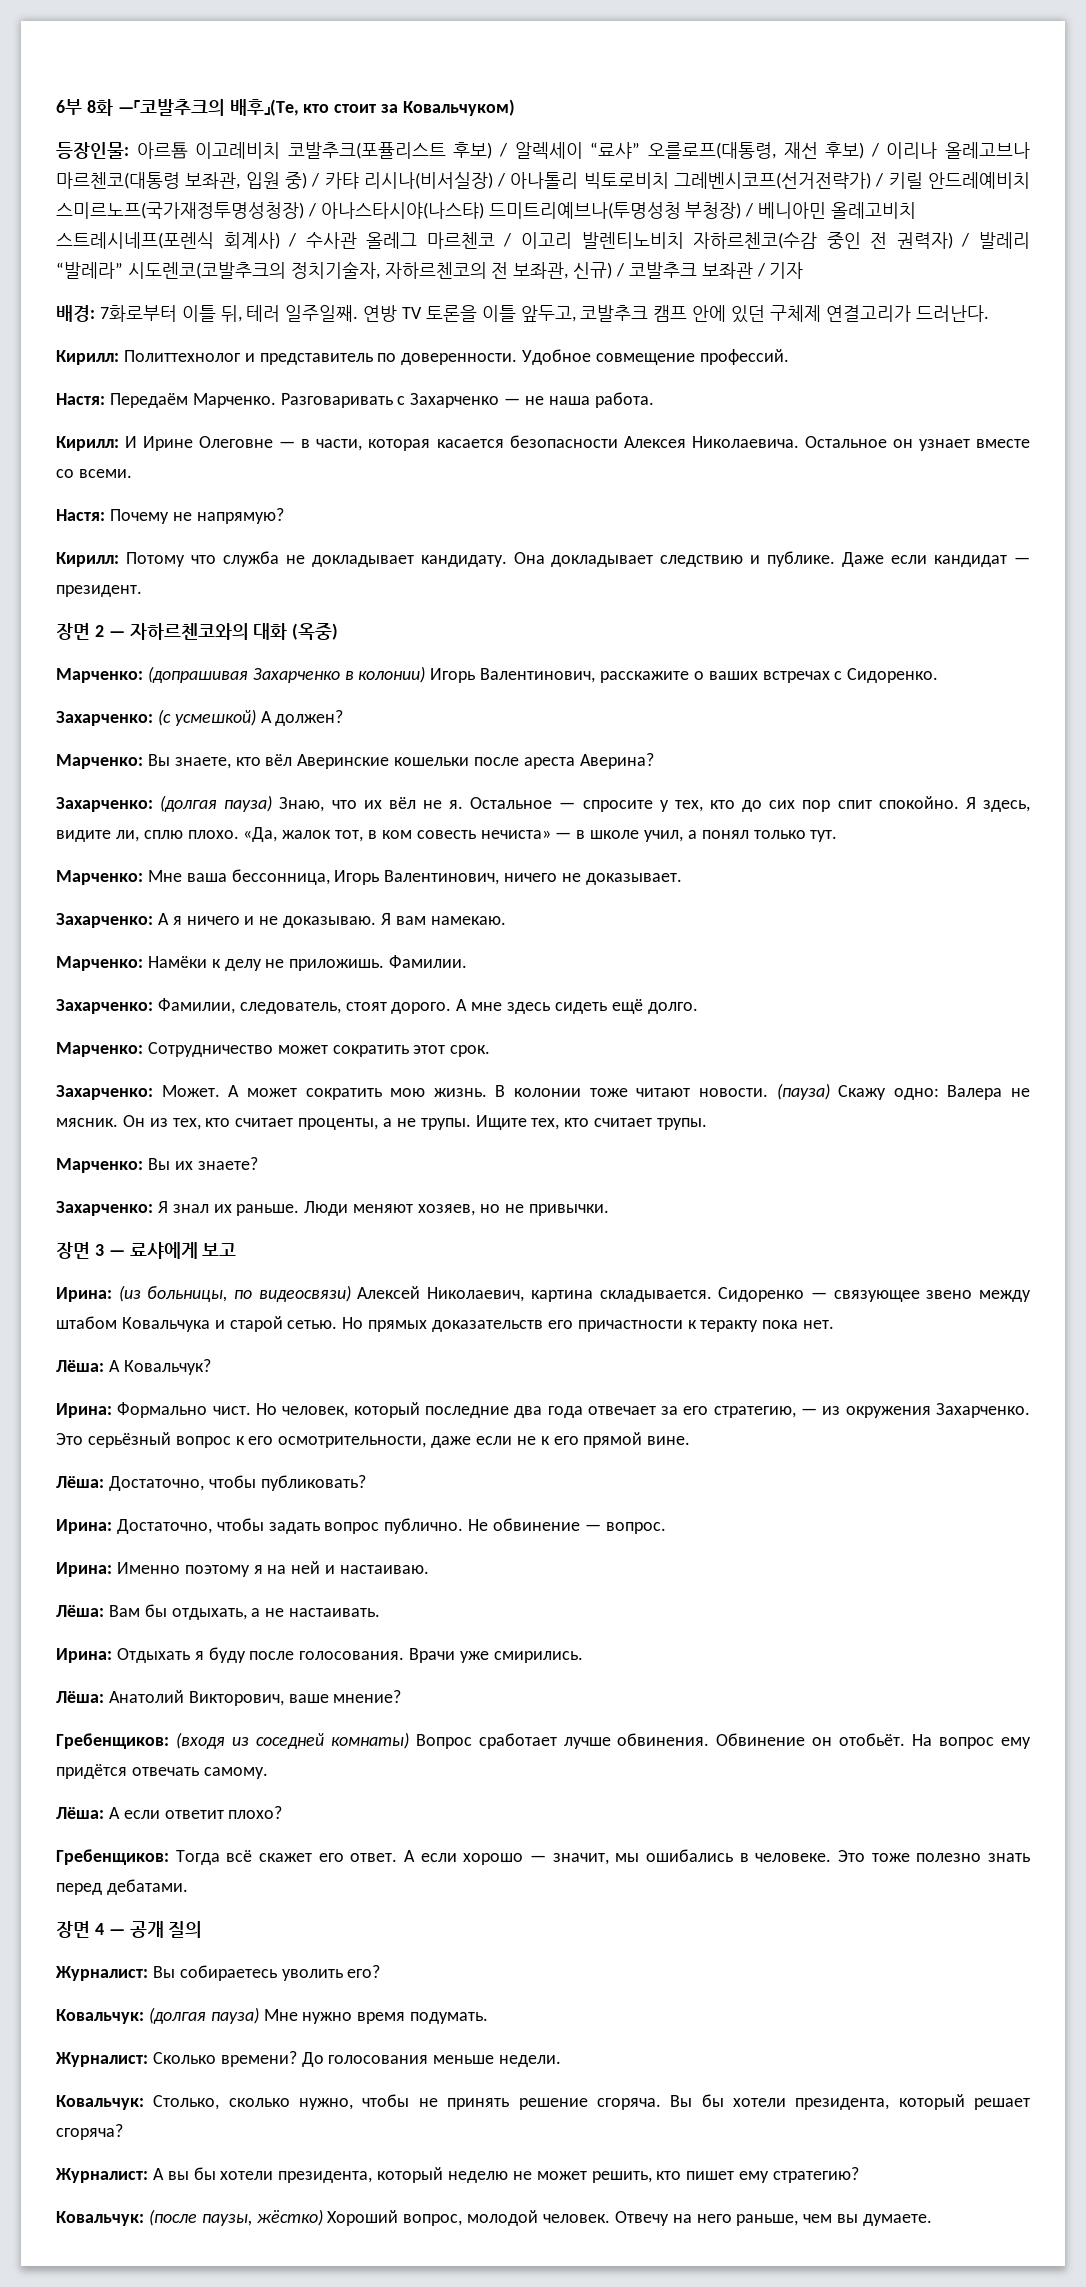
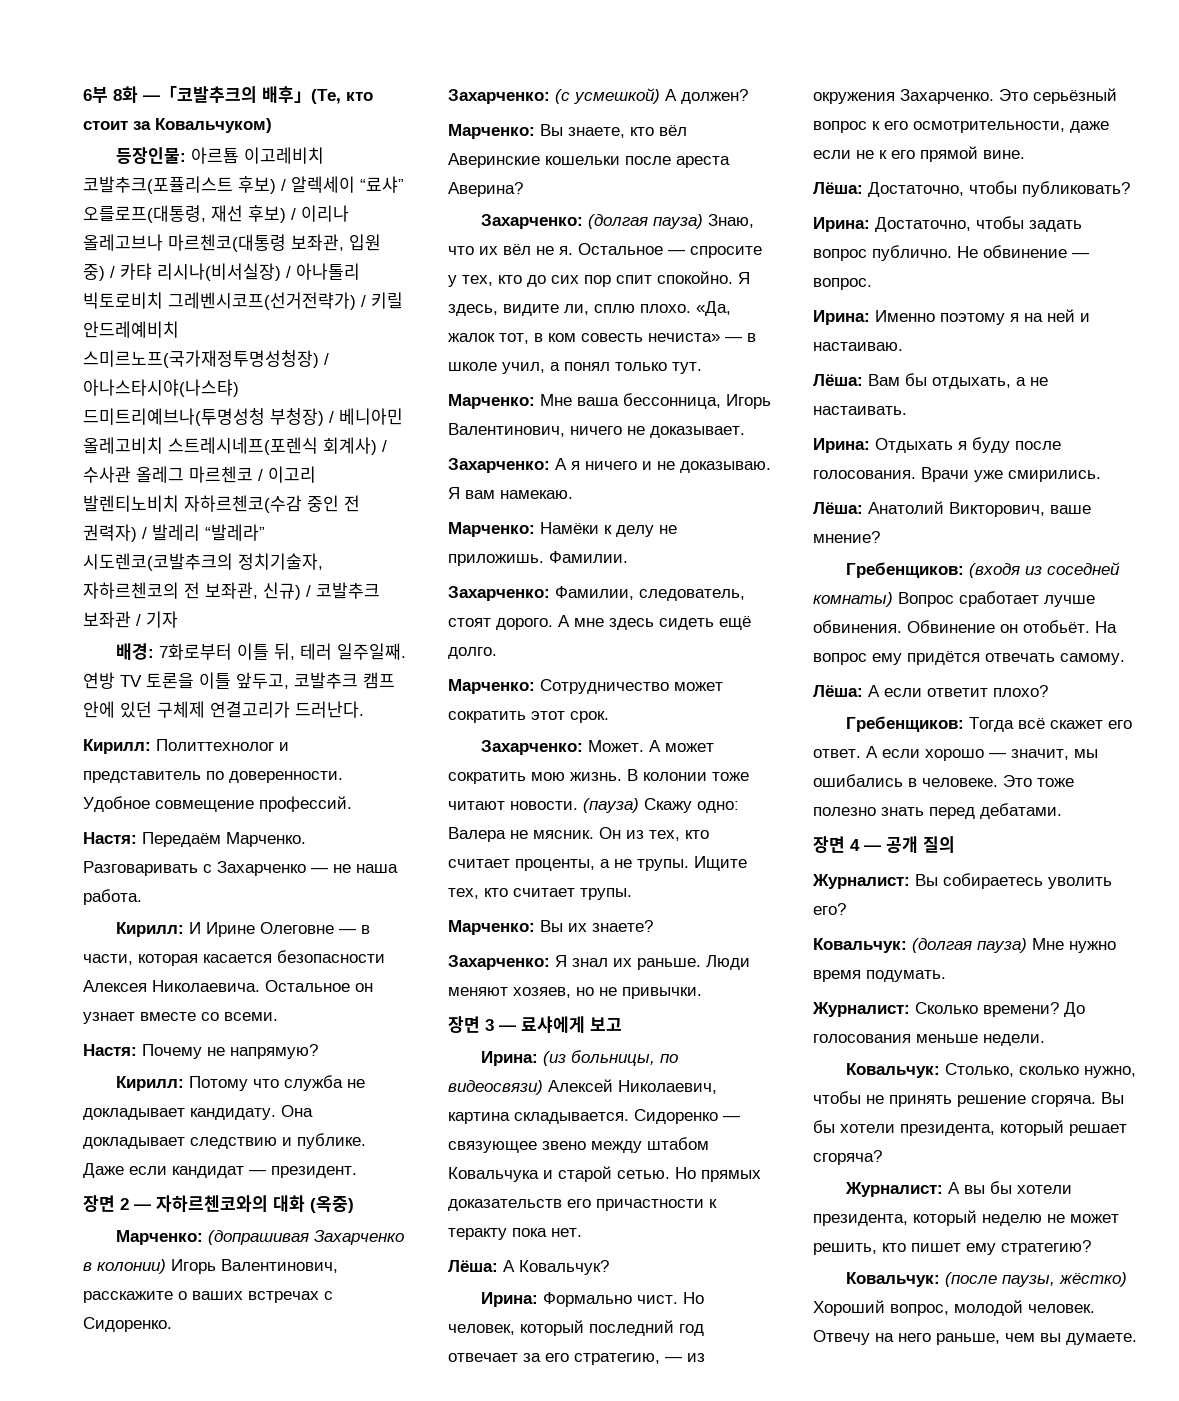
[424,1406,583,1418] последние два года -> [589,1320,704,1336] последний год

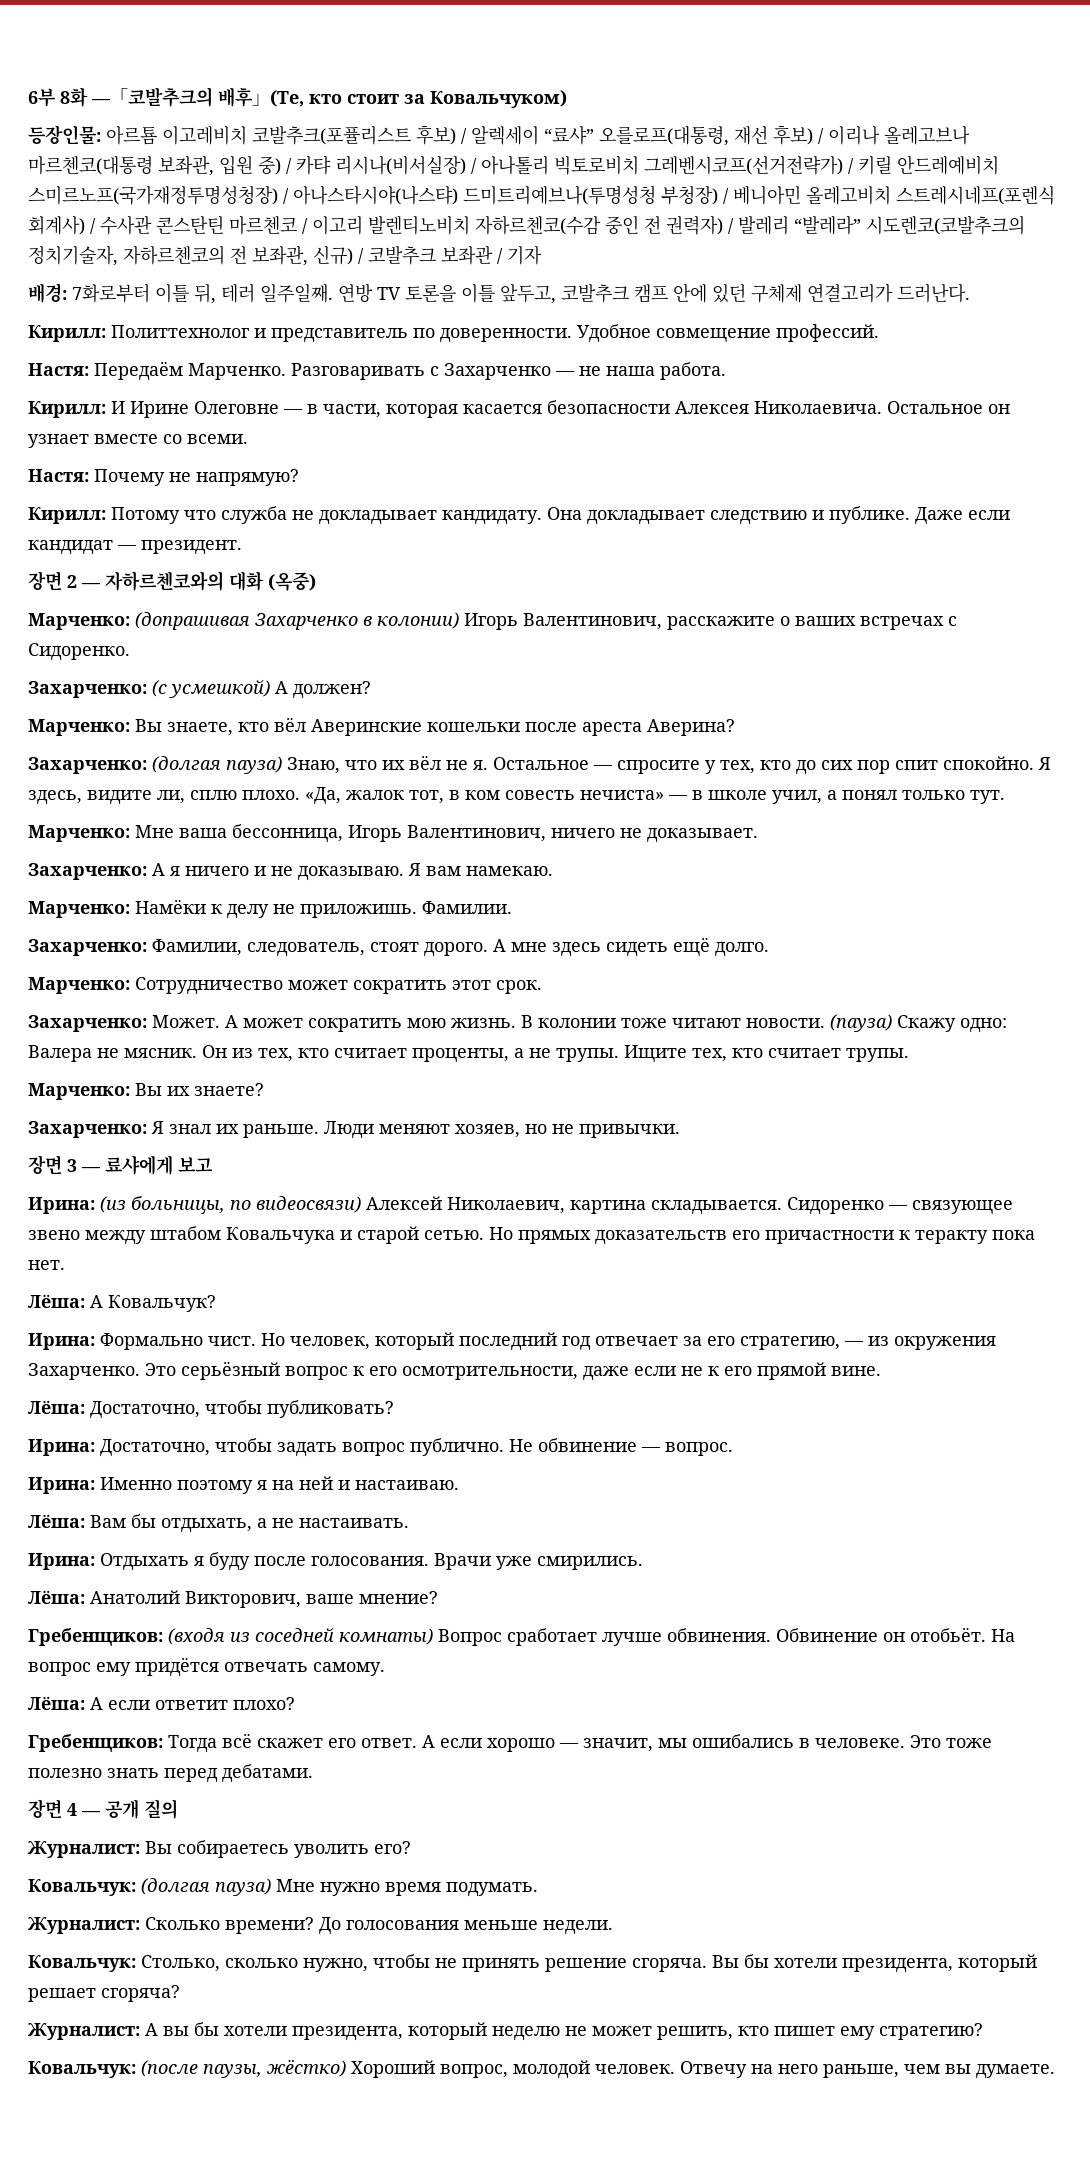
[136,466,184,483] 올레그 -> [156,216,224,234] 콘스탄틴

